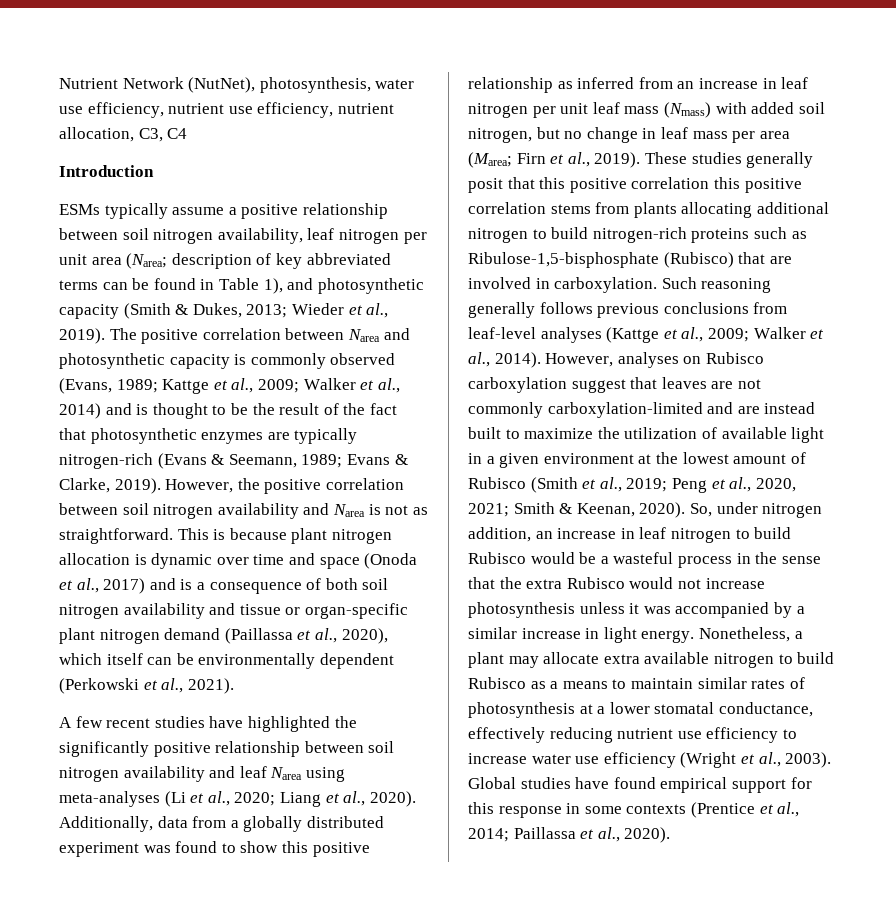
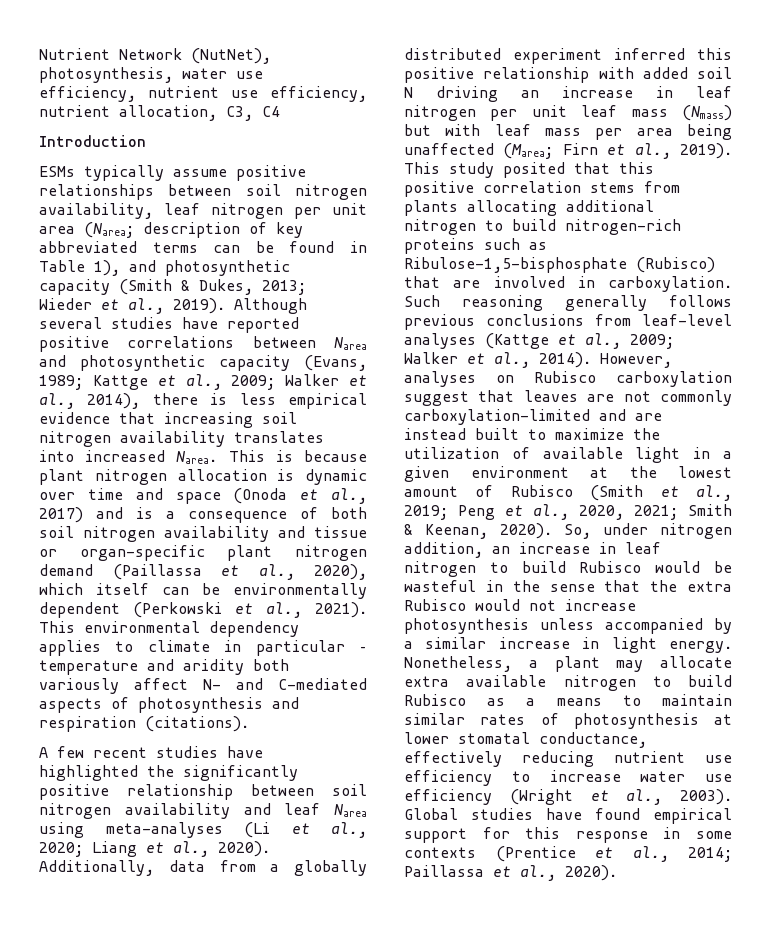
[228,203,388,219] a positive relationship -> [236,165,306,181] [39,184,154,200] positive relationships
[109,328,281,344] The positive correlation -> [234,298,307,314] [39,317,299,333] [39,336,235,352] Although several studies have reported positive correlations
[234,353,396,369] is commonly observed -> (290, 363) none
[59,403,397,419] [59,428,358,444] [59,453,408,469] [59,478,404,494] [59,503,428,519] [59,528,173,544] 2014) and is thought to be the result of the fact that photosynthetic enzymes are typically nitrogen-rich (Evans & Seemann, 1989; Evans & Clarke, 2019). However, the positive correlation between soil nitrogen availability and Narea is not as straightforward. -> [87,393,367,409] [39,412,297,428] [39,431,324,447] [39,450,218,464] 2014), there is less empirical evidence that increasing soil nitrogen availability translates into increased Narea.
(234, 686) none -> [39,621,299,637] [39,640,367,656] [39,659,289,675] [39,678,367,694] [39,697,299,713] [39,716,249,732] This environmental dependency applies to climate in particular – temperature and aridity both variously affect N- and C-mediated aspects of photosynthesis and respiration (citations).
[143,841,370,857] [468,77,673,93] was found to show this positive relationship as inferred from -> [614,48,732,60] [404,67,732,83] [404,86,498,102] inferred this positive relationship with added soil N driving
[715,102,825,114] [468,127,657,143] with added soil nitrogen, but no change in -> [404,124,481,136] but with
(790, 135) none -> [687,124,732,140] [404,143,494,155] being unaffected
[644,152,814,168] [468,178,503,193] These studies generally posit -> [404,162,565,178] This study posited
[713,177,802,193] [468,202,546,214] this positive correlation -> (581, 187) none
[600,552,732,568] a wasteful process -> [404,580,476,592] wasteful
[629,603,671,614] it was -> (594, 624) none
[597,706,606,714] a -> (732, 719) none

